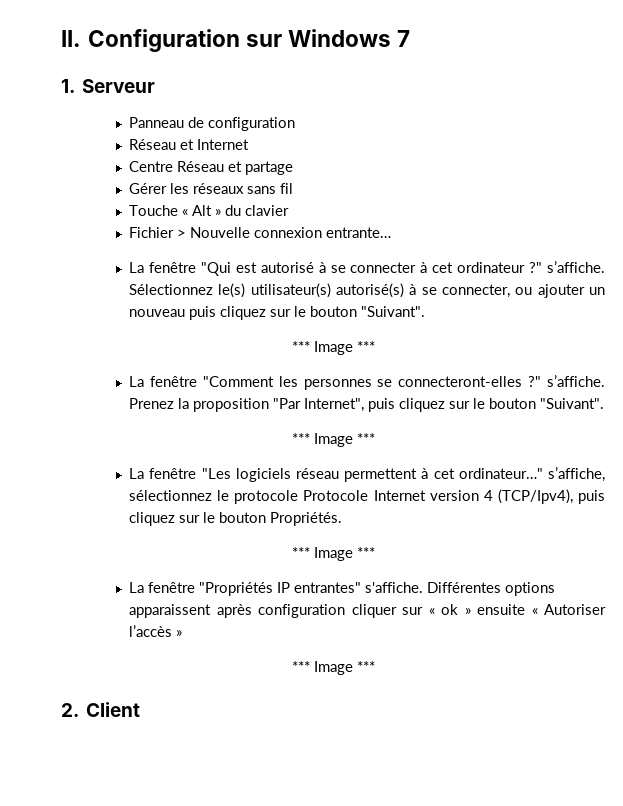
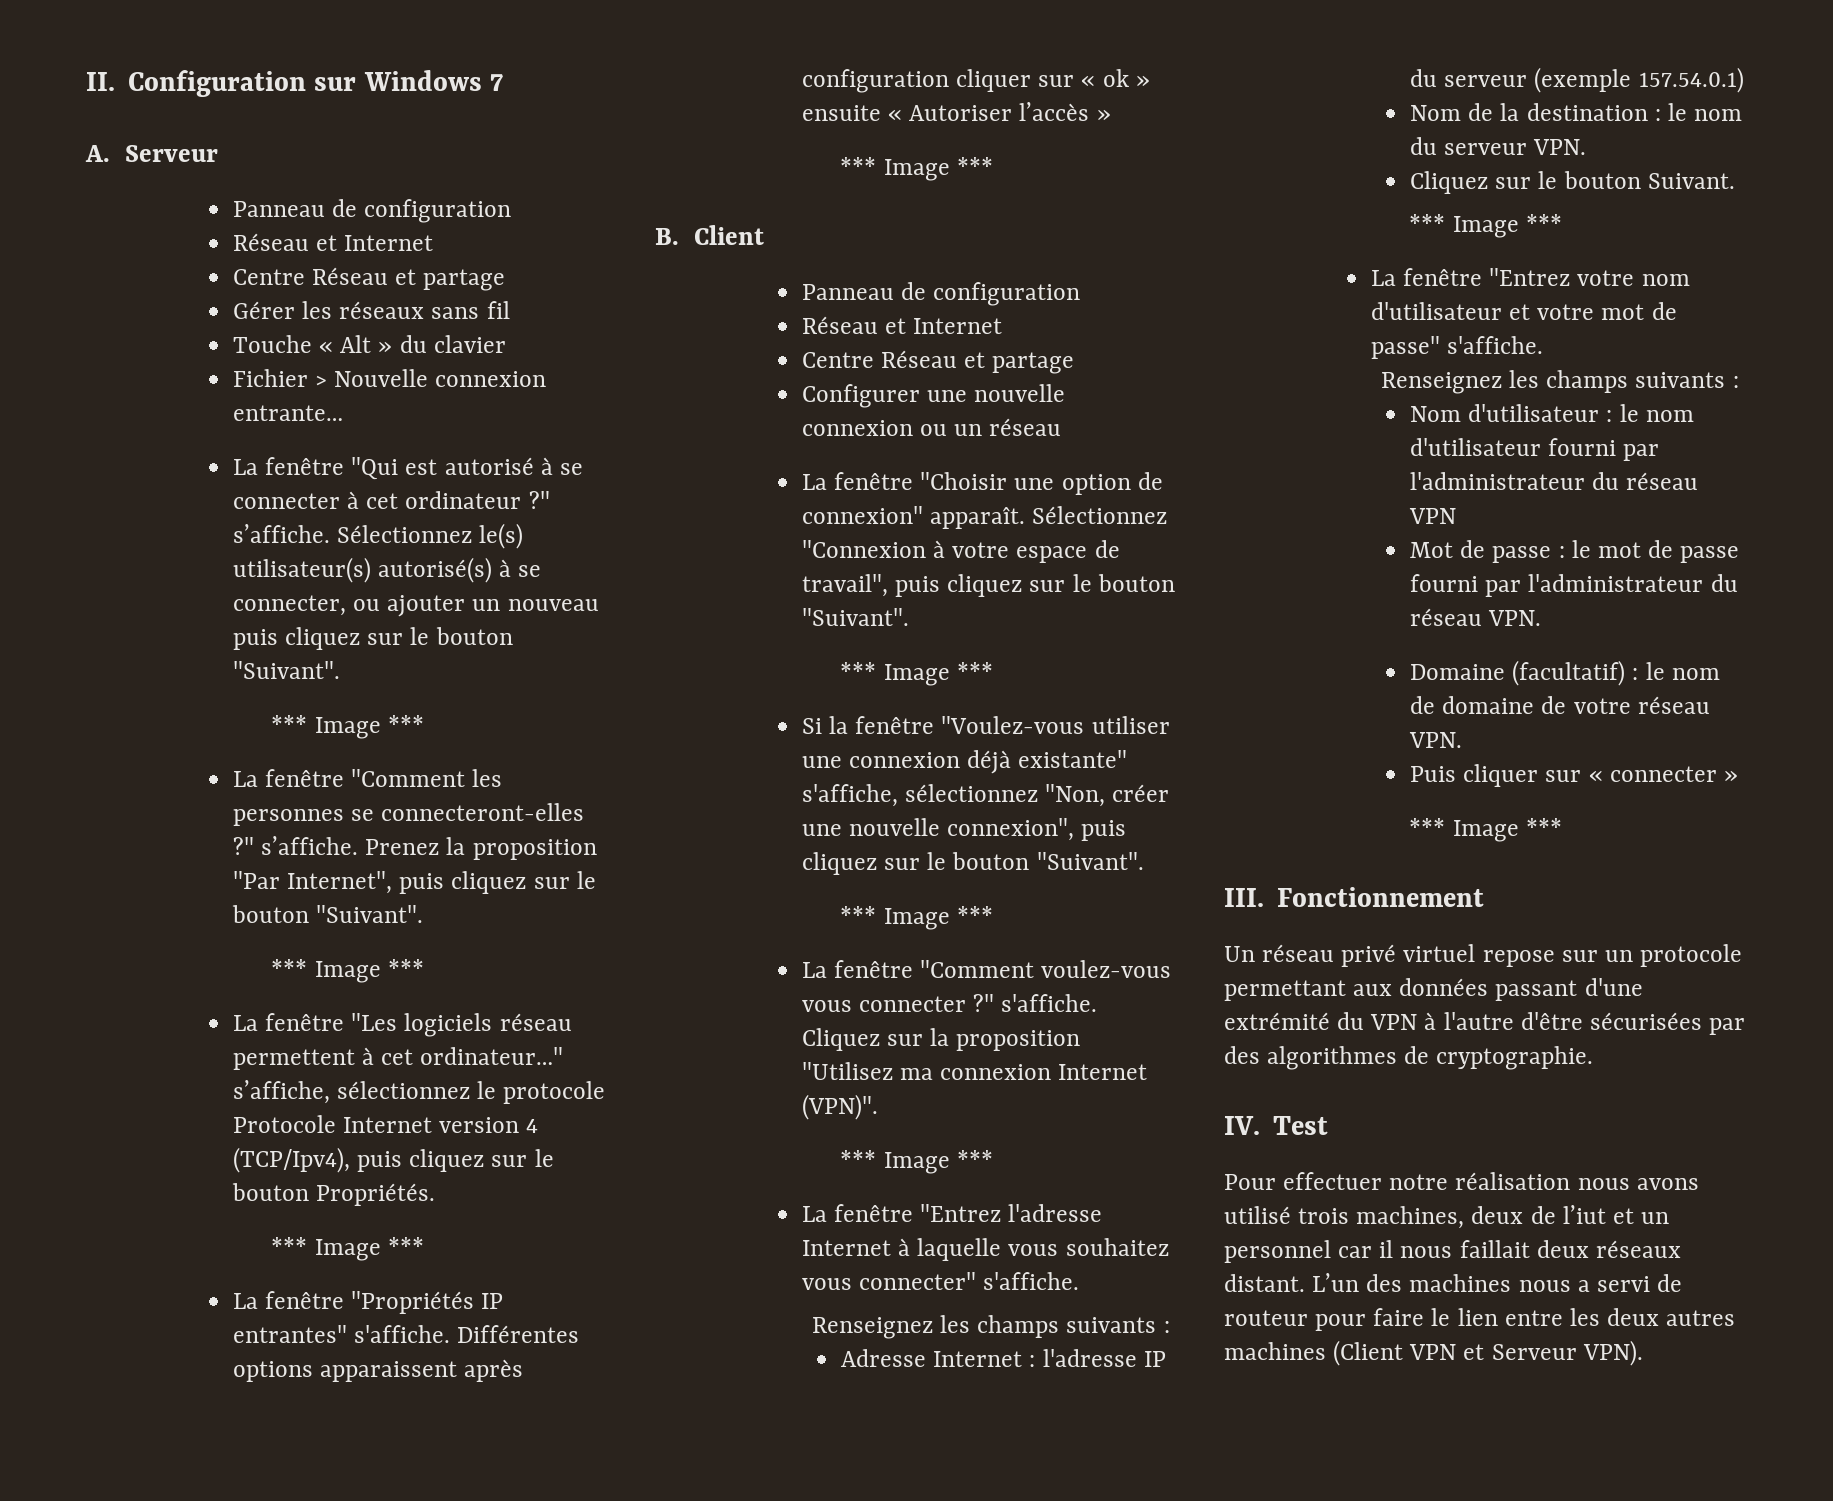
[61,79,75,93] 1. -> [85,145,110,162] A.
[61,703,79,717] 2. -> [655,228,679,245] B.
(141, 709) none -> [801,282,1081,306] [801,316,1003,334] [801,350,1075,374] [801,384,1066,408] [801,418,1062,436] [801,472,1163,495] [801,506,1168,529] [801,540,1120,563] [801,574,1175,597] [801,608,909,626] [840,662,993,686] [801,716,1170,734] [801,750,1128,774] [801,784,1170,807] [801,818,1127,841] [801,852,1144,875] [840,906,993,930] [801,960,1172,978] [801,994,1098,1012] [801,1028,1081,1051] [801,1062,1148,1080] [801,1094,878,1120] [840,1150,993,1174] [801,1204,1103,1222] [801,1238,1169,1261] [801,1272,1080,1290] [811,1315,1170,1339] [841,1349,1166,1367] [1410,67,1744,93] [1410,103,1742,121] [1410,137,1587,155] [1410,171,1735,194] [1409,214,1562,238] [1370,268,1690,286] [1370,302,1677,320] [1370,336,1544,359] [1380,370,1739,394] [1410,404,1694,422] [1410,438,1660,461] [1410,472,1699,490] [1409,508,1457,524] [1410,540,1740,563] [1410,574,1738,597] [1410,608,1542,626] [1410,660,1720,686] [1410,696,1710,714] [1409,732,1463,748] [1410,764,1738,787] [1409,818,1562,842] [1224,887,1485,907] [1224,944,1743,967] [1224,978,1643,1001] [1224,1012,1746,1035] [1224,1046,1594,1070] [1224,1116,1329,1135] [1224,1172,1699,1190] [1224,1205,1670,1229] [1224,1240,1681,1263] [1224,1273,1683,1292] [1224,1308,1736,1331] [1224,1340,1643,1366] // Panneau de configuration // Réseau et Internet // Centre Réseau et partage // Configurer une nouvelle connexion ou un réseau // La fenêtre "Choisir une option de connexion" apparaît. Sélectionnez "Connexion à votre espace de travail", puis cliquez sur le bouton "Suivant". // *** Image *** // Si la fenêtre "Voulez-vous utiliser une connexion déjà existante" s'affiche, sélectionnez "Non, créer une nouvelle connexion", puis cliquez sur le bouton "Suivant". // *** Image *** // La fenêtre "Comment voulez-vous vous connecter ?" s'affiche. Cliquez sur la proposition "Utilisez ma connexion Internet (VPN)". // *** Image *** // La fenêtre "Entrez l'adresse Internet à laquelle vous souhaitez vous connecter" s'affiche. // Renseignez les champs suivants : // Adresse Internet : l'adresse IP du serveur (exemple 157.54.0.1) // Nom de la destination : le nom du serveur VPN. // Cliquez sur le bouton Suivant. // *** Image *** // La fenêtre "Entrez votre nom d'utilisateur et votre mot de passe" s'affiche. // Renseignez les champs suivants : // Nom d'utilisateur : le nom d'utilisateur fourni par l'administrateur du réseau VPN // Mot de passe : le mot de passe fourni par l'administrateur du réseau VPN. // Domaine (facultatif) : le nom de domaine de votre réseau VPN. // Puis cliquer sur « connecter » // *** Image *** // III. Fonctionnement // Un réseau privé virtuel repose sur un protocole permettant aux données passant d'une extrémité du VPN à l'autre d'être sécurisées par des algorithmes de cryptographie. // IV. Test // Pour effectuer notre réalisation nous avons utilisé trois machines, deux de l’iut et un personnel car il nous faillait deux réseaux distant. L’un des machines nous a servi de routeur pour faire le lien entre les deux autres machines (Client VPN et Serveur VPN).

